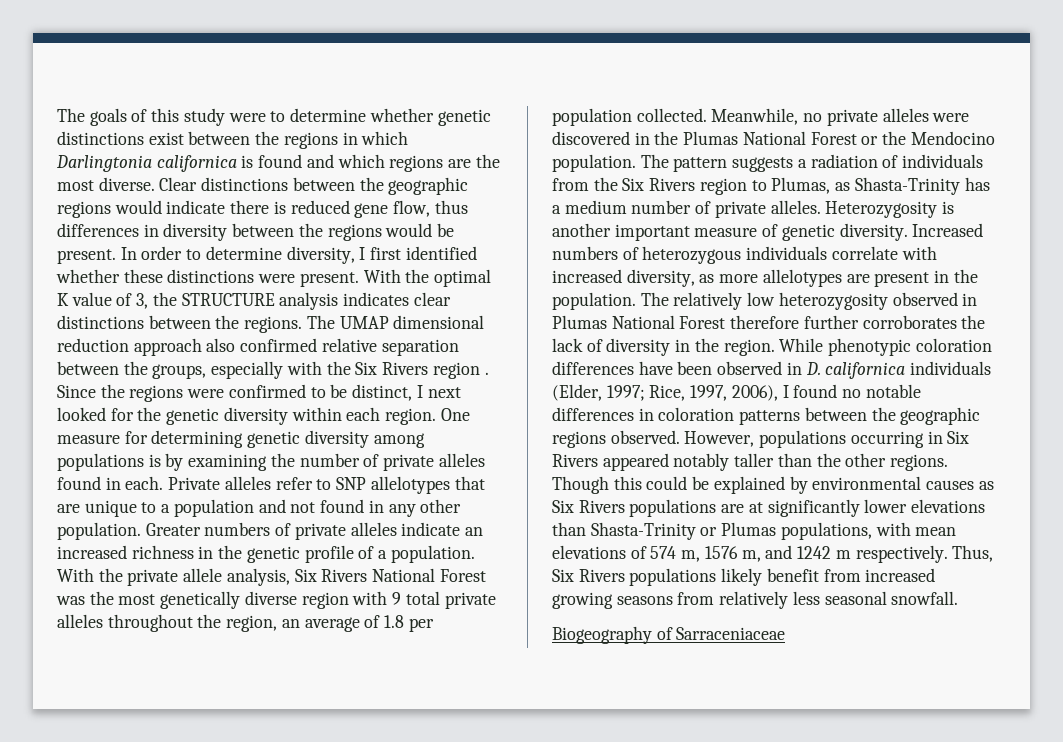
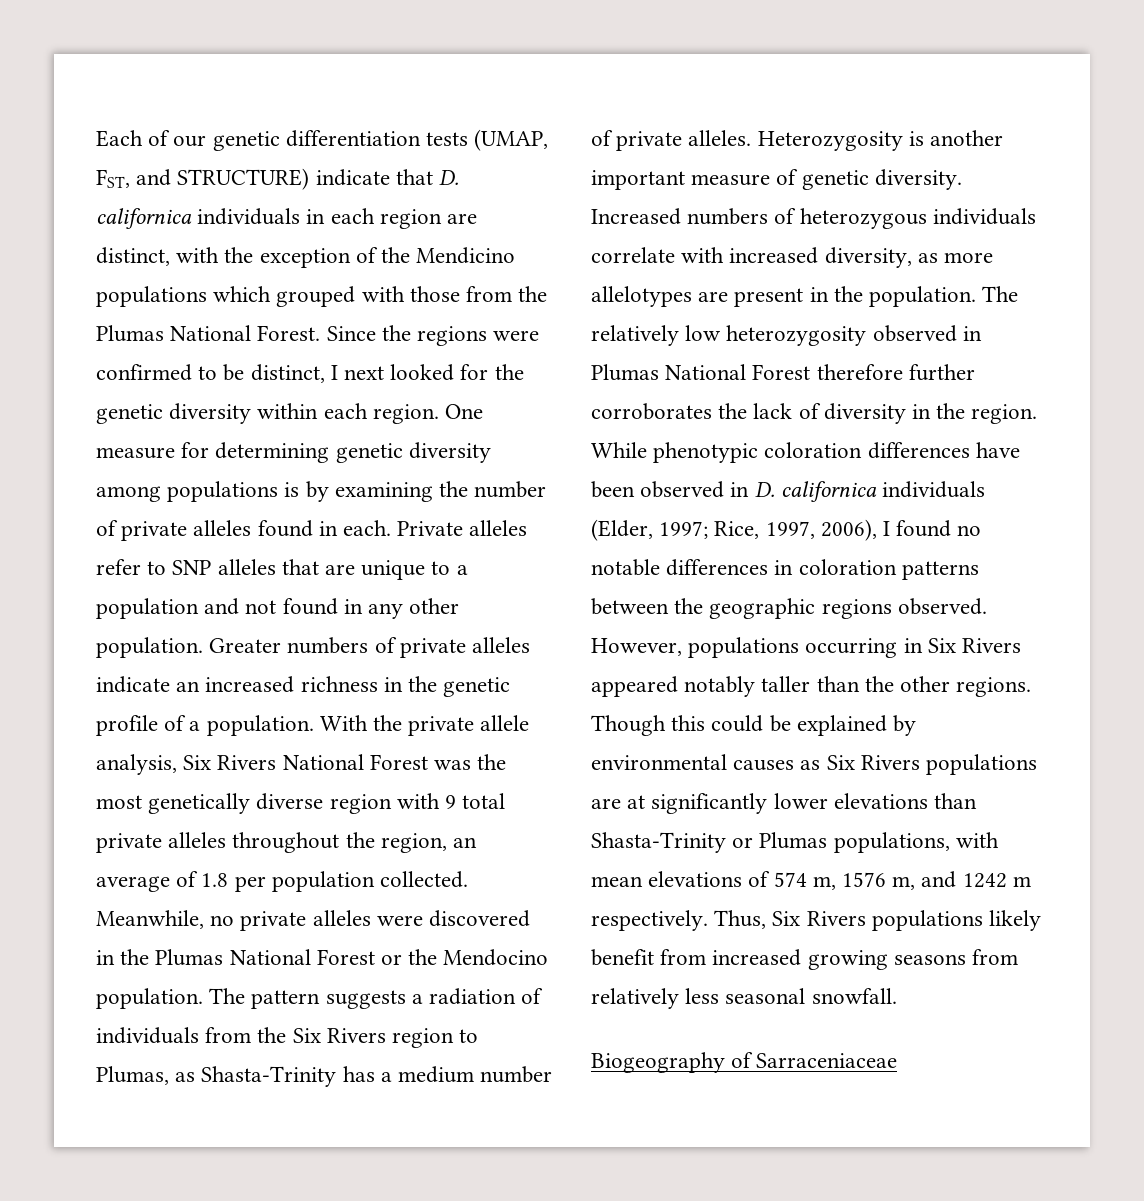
[57,108,491,126] [57,131,409,149] [56,154,500,172] [57,177,469,195] [57,200,468,218] [57,223,455,241] [57,246,477,264] [56,269,492,287] [57,292,451,310] [57,315,485,333] [57,338,459,356] [57,361,489,379] The goals of this study were to determine whether genetic distinctions exist between the regions in which Darlingtonia californica is found and which regions are the most diverse. Clear distinctions between the geographic regions would indicate there is reduced gene flow, thus differences in diversity between the regions would be present. In order to determine diversity, I first identified whether these distinctions were present. With the optimal K value of 3, the STRUCTURE analysis indicates clear distinctions between the regions. The UMAP dimensional reduction approach also confirmed relative separation between the groups, especially with the Six Rivers region . -> [96,129,549,151] [96,168,460,190] [96,208,478,229] [96,247,516,268] [96,286,548,307] [96,325,321,342] Each of our genetic differentiation tests (UMAP, FST, and STRUCTURE) indicate that D. californica individuals in each region are distinct, with the exception of the Mendicino populations which grouped with those from the Plumas National Forest.
[370,476,450,494] allelotypes -> [217,559,276,575] alleles

